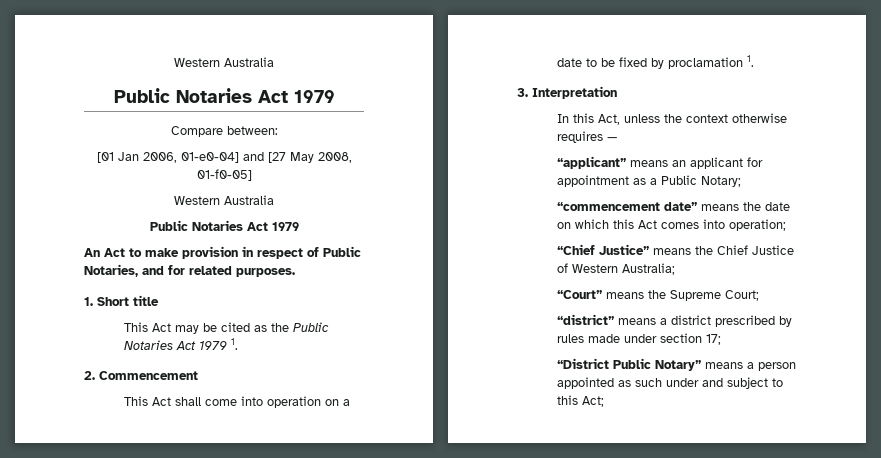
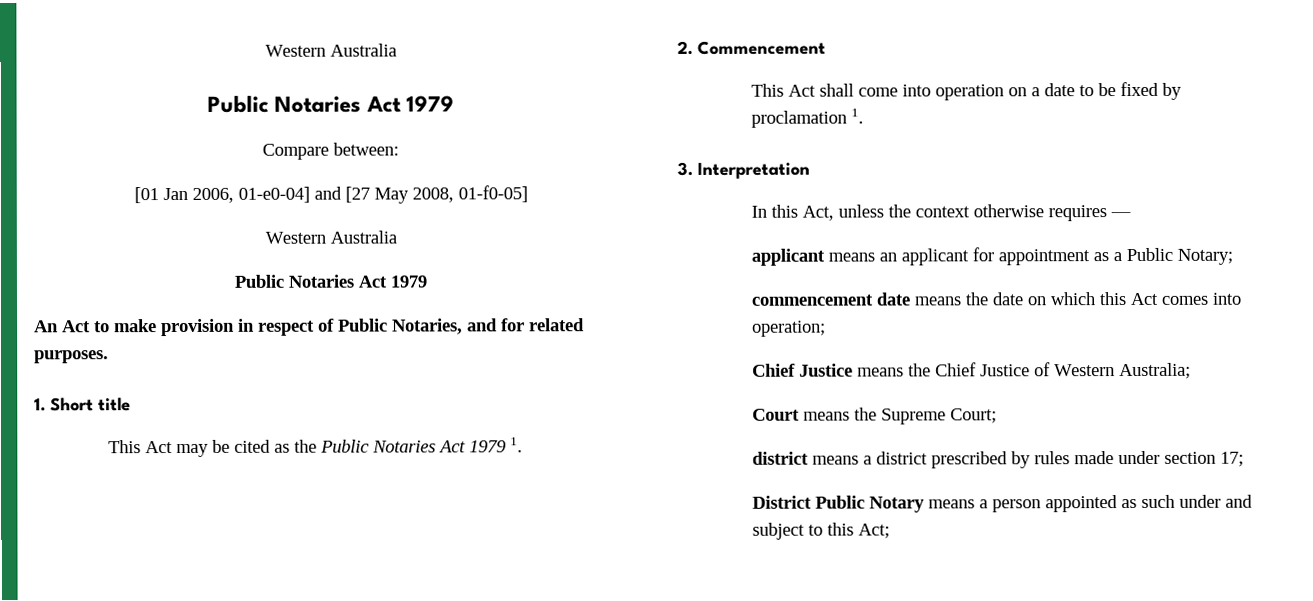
[556,156,626,169] “applicant” -> [750,248,825,266] applicant
[556,202,697,211] “commencement date” -> [750,292,911,306] commencement date
[556,244,649,255] “Chief Justice” -> [751,363,853,377] Chief Justice
[556,290,602,299] “Court” -> [751,408,800,421] Court
[556,314,614,325] “district” -> [751,451,809,465] district
[556,358,701,371] “District Public Notary” -> [751,495,925,513] District Public Notary

